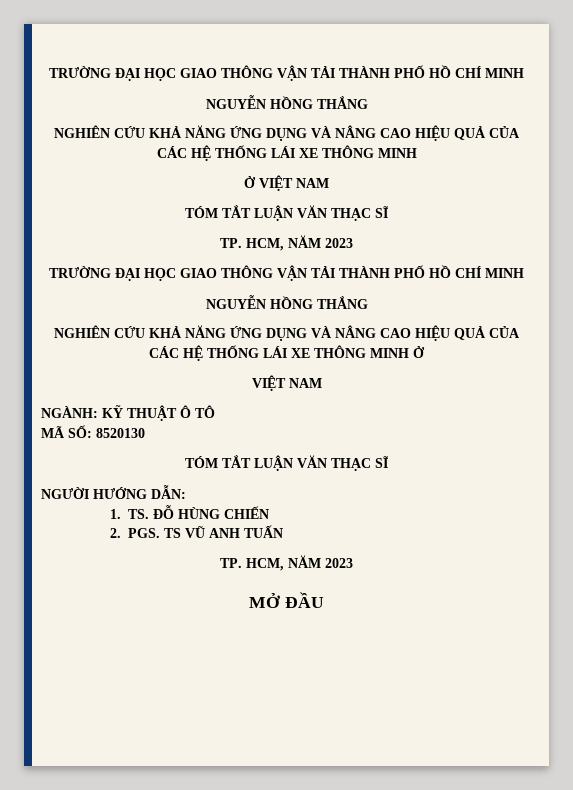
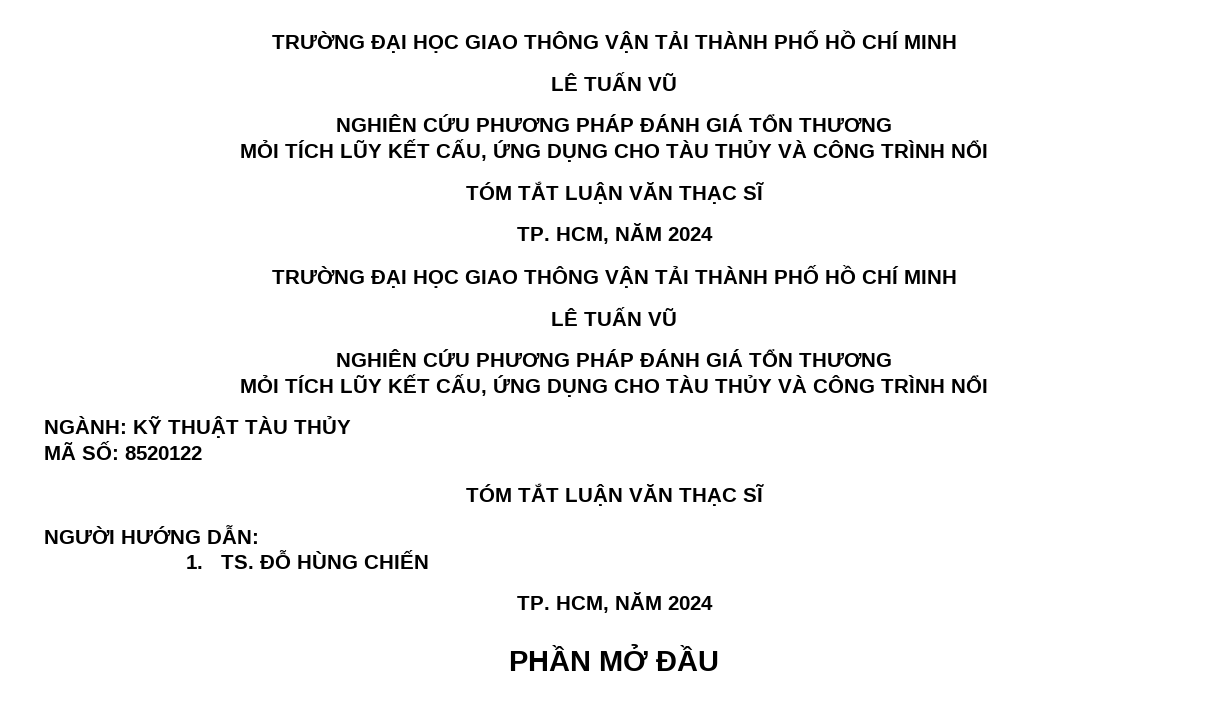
[205,95,368,109] [54,125,520,141] [156,145,417,161] [244,175,329,191] NGUYỄN HỒNG THẮNG // NGHIÊN CỨU KHẢ NĂNG ỨNG DỤNG VÀ NÂNG CAO HIỆU QUẢ CỦA CÁC HỆ THỐNG LÁI XE THÔNG MINH // Ở VIỆT NAM -> [551,72,677,91] [336,114,892,132] [240,139,988,162] LÊ TUẤN VŨ // NGHIÊN CỨU PHƯƠNG PHÁP ĐÁNH GIÁ TỔN THƯƠNG // MỎI TÍCH LŨY KẾT CẤU, ỨNG DỤNG CHO TÀU THỦY VÀ CÔNG TRÌNH NỔI
[325,238,353,248] 2023 -> [667,227,713,241] 2024
[205,295,368,309] [54,325,520,341] [149,345,425,361] [251,375,322,391] NGUYỄN HỒNG THẮNG // NGHIÊN CỨU KHẢ NĂNG ỨNG DỤNG VÀ NÂNG CAO HIỆU QUẢ CỦA CÁC HỆ THỐNG LÁI XE THÔNG MINH Ở // VIỆT NAM -> [551,307,677,326] [336,349,892,367] [240,374,988,397] LÊ TUẤN VŨ // NGHIÊN CỨU PHƯƠNG PHÁP ĐÁNH GIÁ TỔN THƯƠNG // MỎI TÍCH LŨY KẾT CẤU, ỨNG DỤNG CHO TÀU THỦY VÀ CÔNG TRÌNH NỔI
[180,405,215,418] Ô TÔ -> [245,416,351,434] TÀU THỦY
[96,428,145,438] 8520130 -> [125,446,202,460] 8520122
[110,525,284,538] [220,555,353,571] // 2. PGS. TS VŨ ANH TUẤN // TP. HCM, NĂM 2023 // -> [516,592,713,613] [509,645,591,671] // TP. HCM, NĂM 2024 // PHẦN

